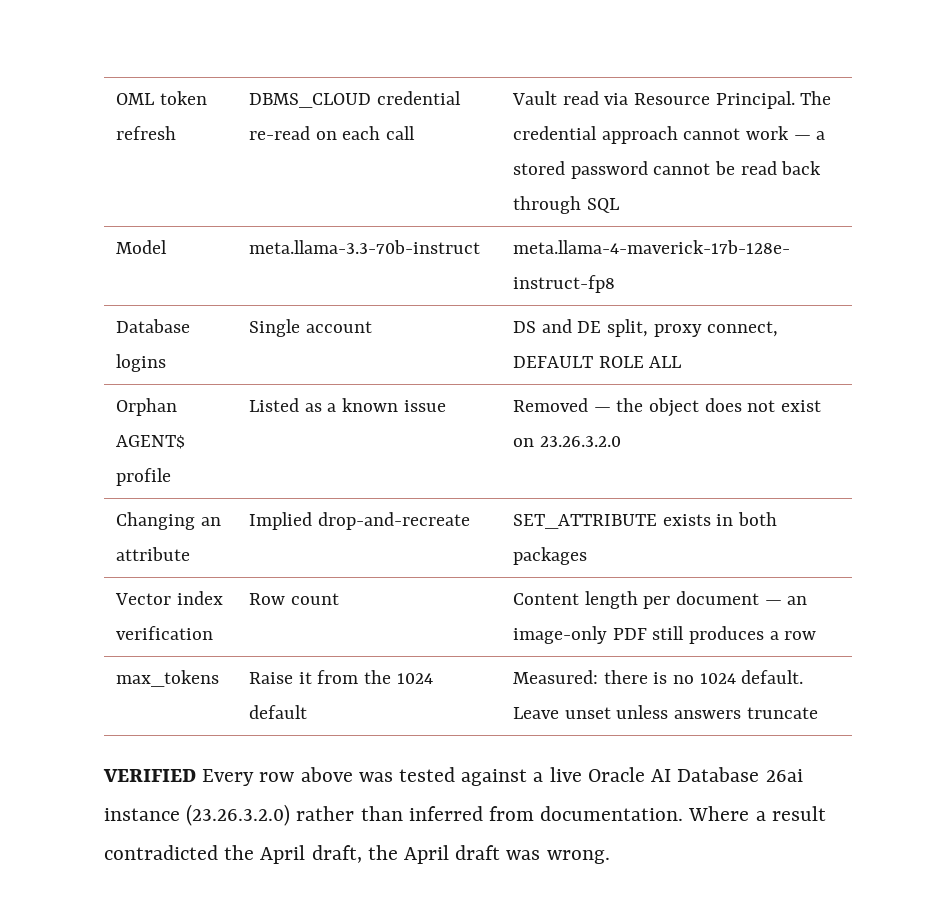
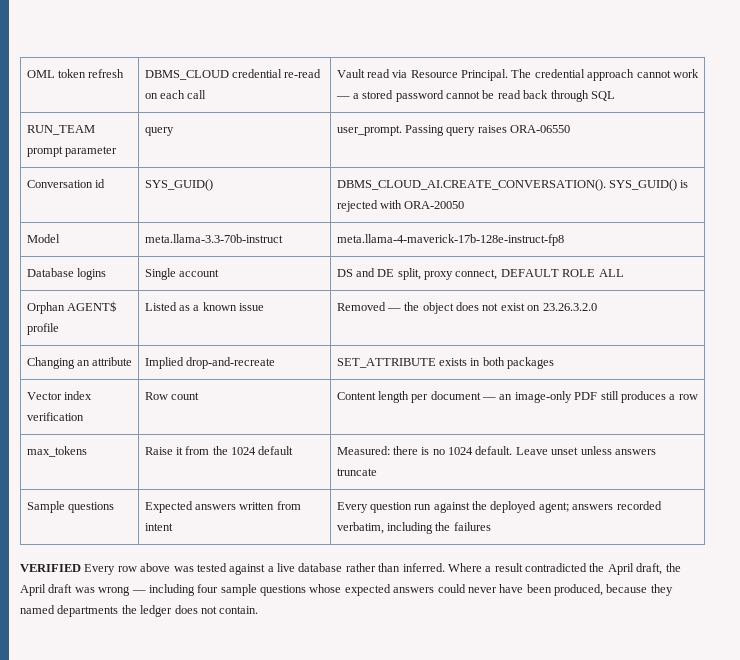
(619, 205) none -> [26,125,95,135] [26,146,117,157] [144,127,174,136] [336,125,571,136] [26,179,105,188] [144,179,213,191] [336,179,689,191] [336,200,465,212] // RUN_TEAM prompt parameter | query | user_prompt. Passing query raises ORA-06550 // Conversation id | SYS_GUID() | DBMS_CLOUD_AI.CREATE_CONVERSATION(). SYS_GUID() is rejected with ORA-20050
(818, 713) none -> [26,501,114,513] [144,501,301,513] [144,523,173,531] [336,501,662,513] [336,522,491,534] // Sample questions | Expected answers written from intent | Every question run against the deployed agent; answers recorded verbatim, including the failures
[587,767,803,782] [104,804,684,826] Oracle AI Database 26ai instance (23.26.3.2.0) rather than inferred from documentation. -> [298,563,445,572] database rather than inferred.
[546,850,610,864] wrong. -> [98,584,673,596] [20,605,259,617] wrong — including four sample questions whose expected answers could never have been produced, because they named departments the ledger does not contain.

